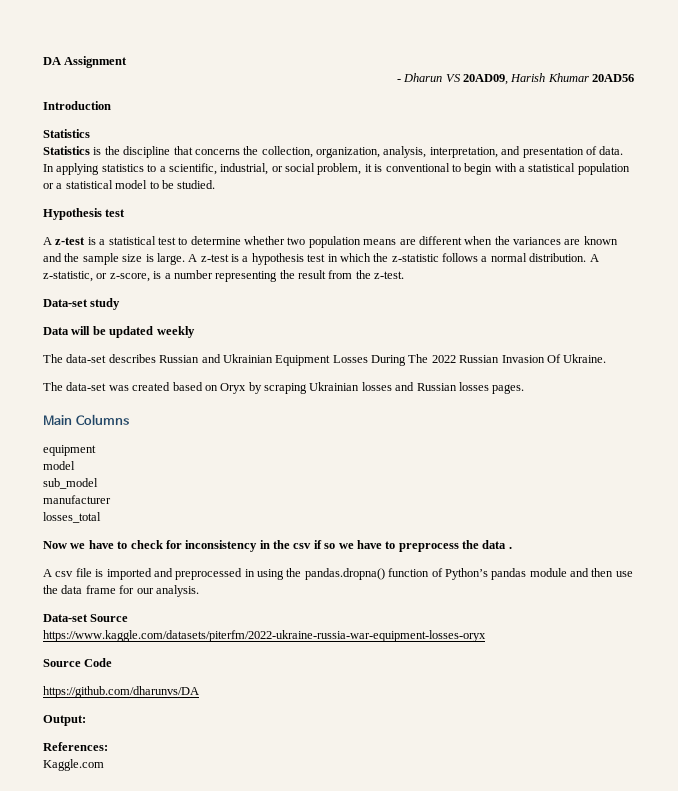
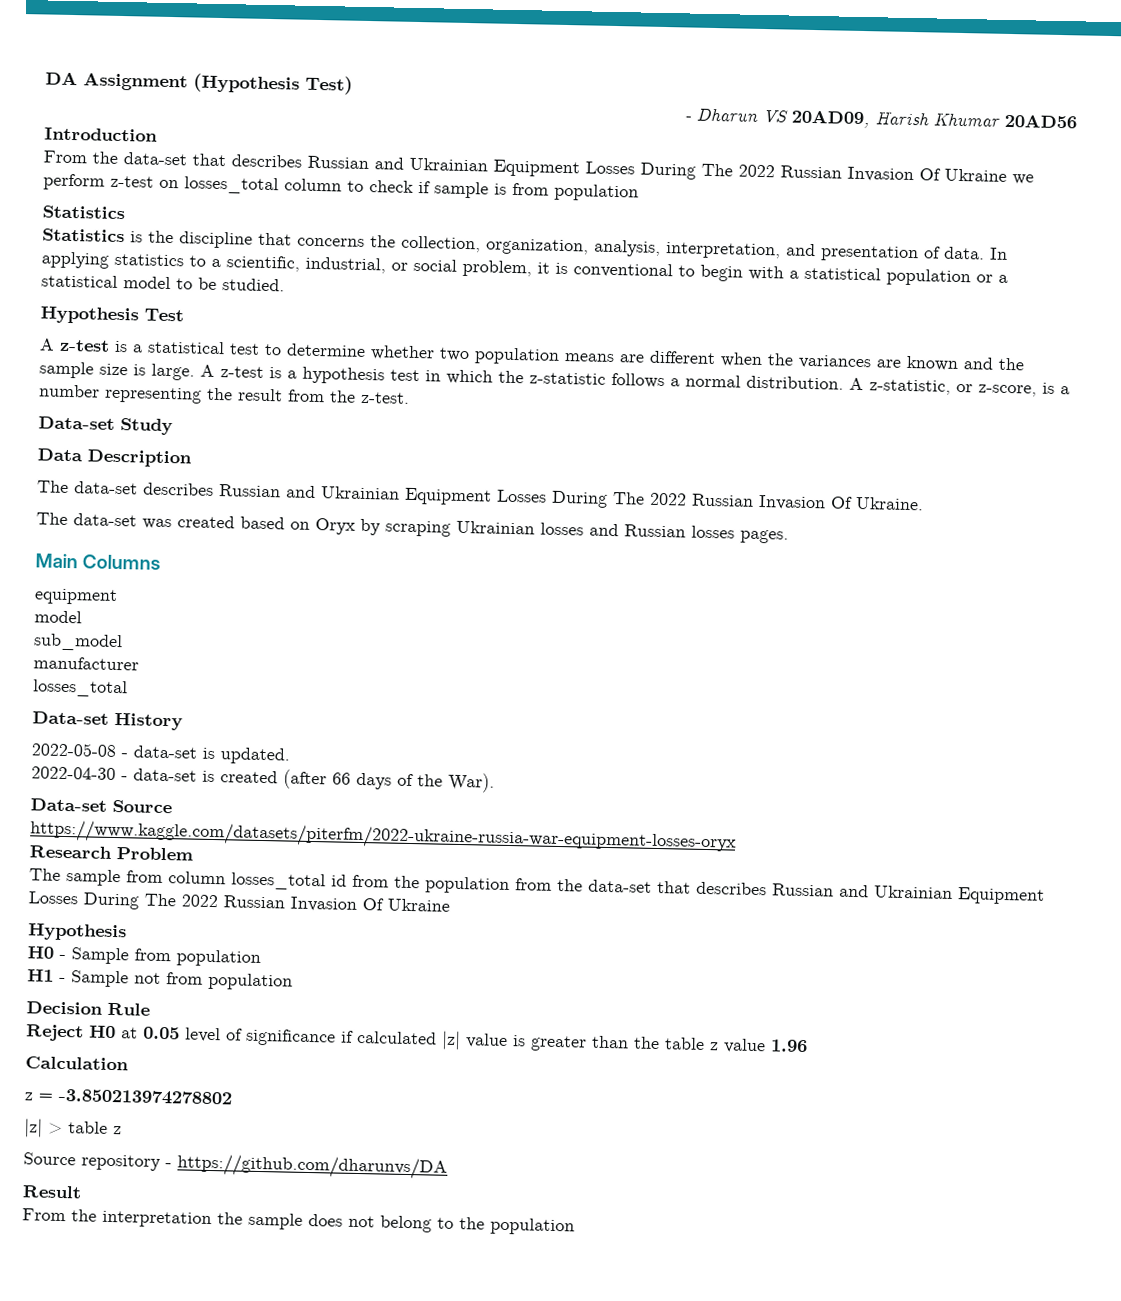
(128, 62) none -> [193,73,353,95] (Hypothesis Test)
(111, 105) none -> [43,150,1034,185] [43,173,639,202] // From the data-set that describes Russian and Ukrainian Equipment Losses During The 2022 Russian Invasion Of Ukraine we perform z-test on losses_total column to check if sample is from population
[105,209,126,217] test -> [144,308,184,322] Test
[90,298,121,310] study -> [120,418,173,436] Study
[71,326,195,338] will be updated weekly -> [87,449,192,468] Description
[43,540,512,552] [43,568,633,580] [43,585,199,597] [43,614,129,622] [43,630,486,642] [43,658,113,667] Now we have to check for inconsistency in the csv if so we have to preprocess the data . // A csv file is imported and preprocessed in using the pandas.dropna() function of Python’s pandas module and then use the data frame for our analysis. // Data-set Source // https://www.kaggle.com/datasets/piterfm/2022-ukraine-russia-war-equipment-losses-oryx // Source Code // -> [32,711,183,731] [31,742,290,765] [31,766,495,793] [30,798,172,814] [30,819,737,855] [29,845,193,861] [29,868,1045,905] [28,891,450,912] [28,923,127,942] [27,946,261,967] [27,969,293,991] [26,1001,150,1016] [26,1024,808,1054] [25,1056,129,1071] [24,1088,232,1106] [24,1118,122,1138] [23,1152,172,1172] Data-set History // 2022-05-08 - data-set is updated. // 2022-04-30 - data-set is created (after 66 days of the War). // Data-set Source // https://www.kaggle.com/datasets/piterfm/2022-ukraine-russia-war-equipment-losses-oryx // Research Problem // The sample from column losses_total id from the population from the data-set that describes Russian and Ukrainian Equipment Losses During The 2022 Russian Invasion Of Ukraine // Hypothesis // H0 - Sample from population // H1 - Sample not from population // Decision Rule // Reject H0 at 0.05 level of significance if calculated |z| value is greater than the table z value 1.96 // Calculation // z = -3.850213974278802 // |z| > table z // Source repository -
[43,715,86,726] [43,742,108,751] [43,759,104,771] Output: // References: // Kaggle.com -> [22,1185,82,1199] [22,1208,575,1236] Result // From the interpretation the sample does not belong to the population

